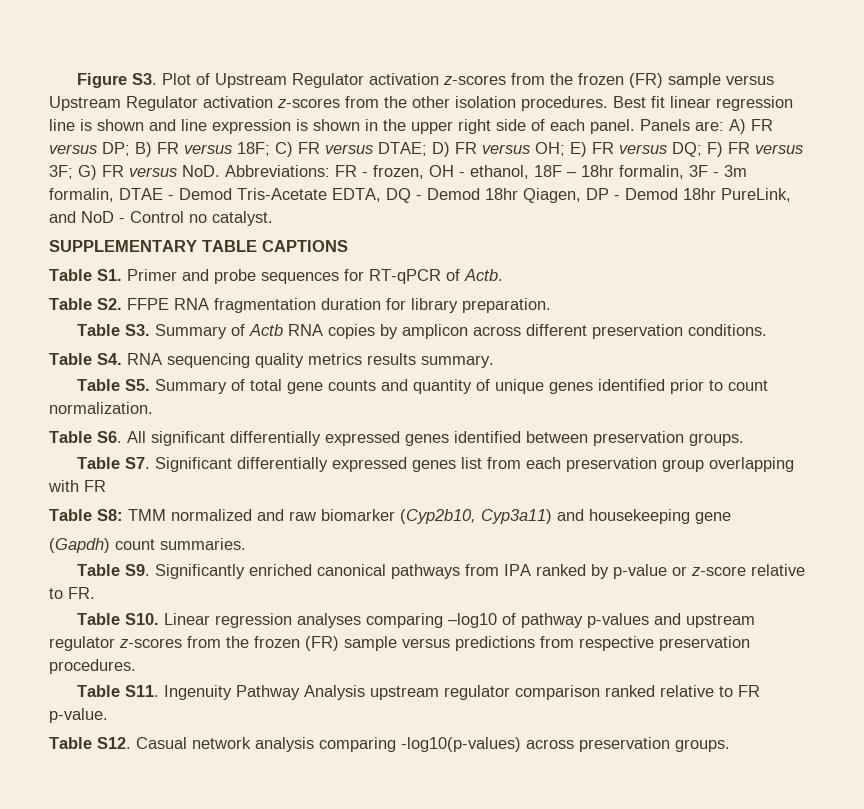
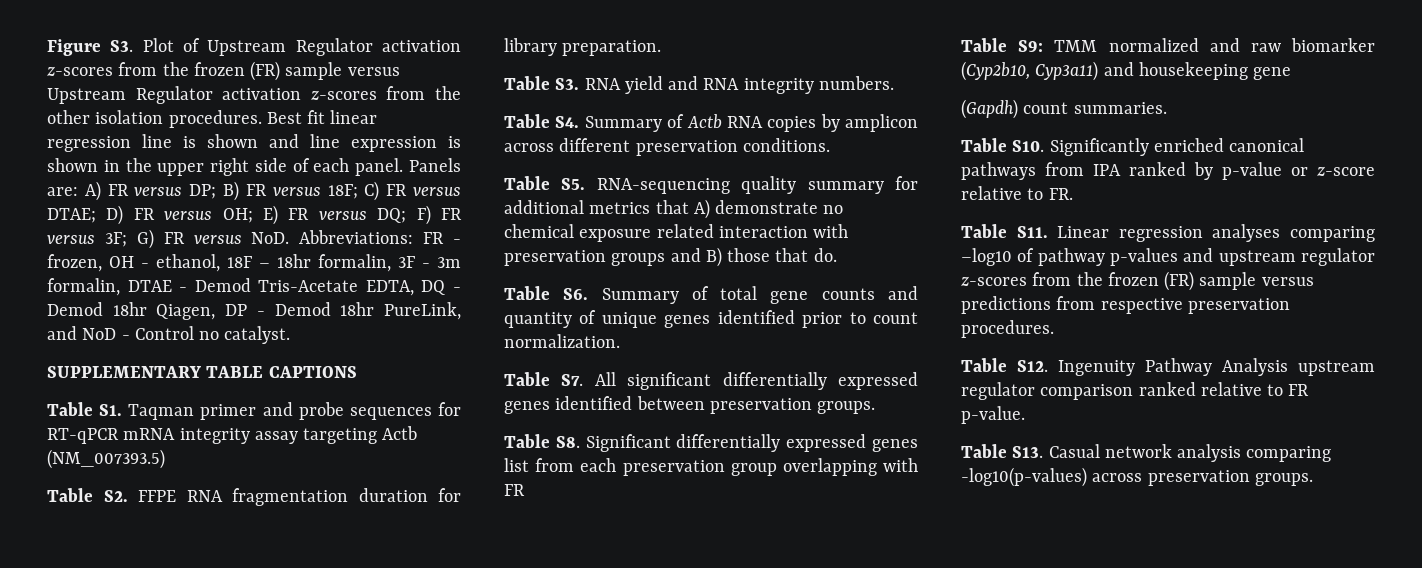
[127,269,177,281] Primer -> [128,404,257,420] Taqman primer
[446,269,503,281] of Actb. -> [123,426,418,444] [47,449,165,469] mRNA integrity assay targeting Actb (NM_007393.5)
(150, 330) none -> [584,76,894,94] [504,114,580,128] RNA yield and RNA integrity numbers. // Table S4.
[97,353,494,368] [76,379,150,391] S4. RNA sequencing quality metrics results summary. // Table S5. -> [561,176,918,194] [504,199,844,219] [504,224,849,242] [504,247,837,267] [504,286,589,300] S5. RNA-sequencing quality summary for additional metrics that A) demonstrate no chemical exposure related interaction with preservation groups and B) those that do. // Table S6.
[97,431,122,443] S6. -> [561,374,584,386] S7.
[124,457,150,469] S7. -> [555,436,580,448] S8.
[97,509,123,521] S8: -> [1018,40,1044,52] S9:
[124,564,150,576] S9. -> [1012,140,1045,152] S10.
[124,613,159,625] S10. -> [1016,226,1048,238] S11.
[124,685,159,697] S11. -> [1017,360,1048,372] S12.
[97,737,131,749] S12. -> [1012,446,1044,458] S13.

